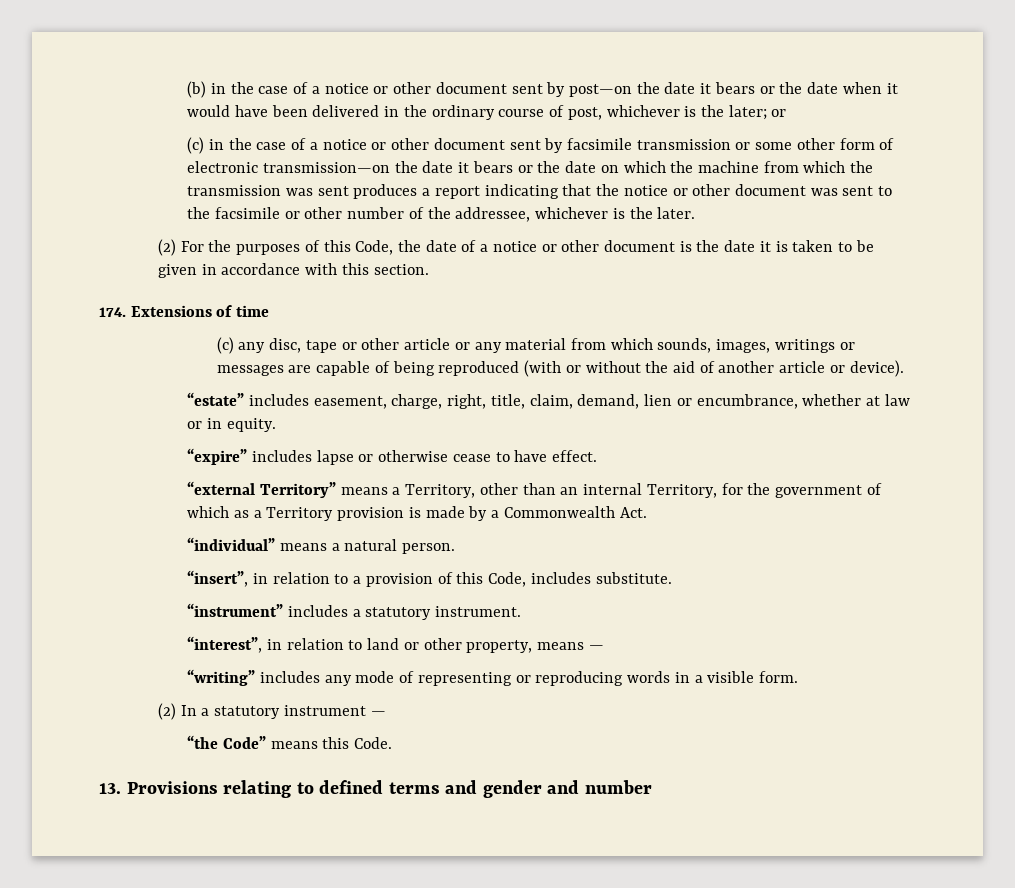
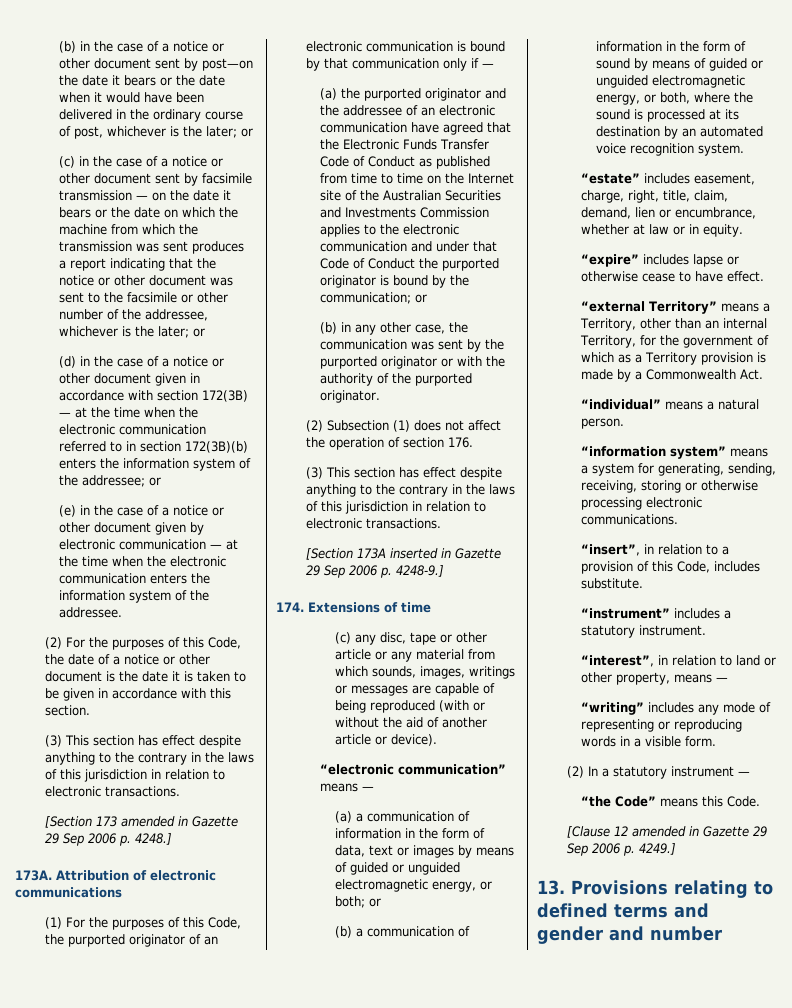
[735,138,895,150] [187,161,391,173] or some other form of electronic transmission—on -> [136,192,167,201] — on
[657,207,696,219] later. -> [158,326,206,338] [59,356,225,368] [59,373,201,386] [59,390,249,402] [59,407,199,418] [59,424,207,435] [59,441,249,453] [59,458,252,471] [59,475,162,487] [59,505,225,517] [59,522,205,535] [59,539,239,550] [59,556,227,567] [59,573,211,584] [59,590,210,603] [59,607,123,618] later; or // (d) in the case of a notice or other document given in accordance with section 172(3B) — at the time when the electronic communication referred to in section 172(3B)(b) enters the information system of the addressee; or // (e) in the case of a notice or other document given by electronic communication — at the time when the electronic communication enters the information system of the addressee.
(429, 269) none -> [44,735,241,748] [44,752,254,765] [44,769,225,782] [44,786,180,797] [44,816,238,828] [44,833,172,846] [15,870,216,881] [15,887,122,898] [44,917,241,930] [44,934,218,947] [305,41,505,52] [305,58,494,71] [320,88,507,101] [320,105,496,116] [320,122,512,135] [320,139,490,150] [320,156,491,169] [320,173,515,184] [320,190,502,201] [320,207,490,218] [320,224,460,237] [320,241,498,252] [320,258,500,271] [320,275,470,288] [320,292,428,304] [320,322,469,335] [320,339,505,352] [320,356,506,369] [320,373,473,386] [320,390,381,403] [305,420,501,432] [305,437,473,450] [305,467,502,480] [305,484,515,497] [305,501,486,514] [305,518,441,529] [305,548,501,560] [305,565,444,578] // (3) This section has effect despite anything to the contrary in the laws of this jurisdiction in relation to electronic transactions. // [Section 173 amended in Gazette 29 Sep 2006 p. 4248.] // 173A. Attribution of electronic communications // (1) For the purposes of this Code, the purported originator of an electronic communication is bound by that communication only if — // (a) the purported originator and the addressee of an electronic communication have agreed that the Electronic Funds Transfer Code of Conduct as published from time to time on the Internet site of the Australian Securities and Investments Commission applies to the electronic communication and under that Code of Conduct the purported originator is bound by the communication; or // (b) in any other case, the communication was sent by the purported originator or with the authority of the purported originator. // (2) Subsection (1) does not affect the operation of section 176. // (3) This section has effect despite anything to the contrary in the laws of this jurisdiction in relation to electronic transactions. // [Section 173A inserted in Gazette 29 Sep 2006 p. 4248-9.]
(904, 368) none -> [320,764,507,775] [320,783,375,792] [335,811,471,823] [335,828,486,839] [335,845,515,858] [335,862,461,875] [335,879,493,892] [335,896,382,908] [335,926,471,938] [596,41,747,52] [596,58,764,71] [596,75,746,88] [596,92,754,105] [596,109,740,122] [596,126,764,139] [596,143,745,156] // “electronic communication” means — // (a) a communication of information in the form of data, text or images by means of guided or unguided electromagnetic energy, or both; or // (b) a communication of information in the form of sound by means of guided or unguided electromagnetic energy, or both, where the sound is processed at its destination by an automated voice recognition system.
(456, 548) none -> [581,446,769,459] [581,463,777,476] [581,480,759,493] [581,497,703,510] [581,514,679,525] // “information system” means a system for generating, sending, receiving, storing or otherwise processing electronic communications.
(393, 743) none -> [566,826,767,838] [566,843,676,856] // [Clause 12 amended in Gazette 29 Sep 2006 p. 4249.]

